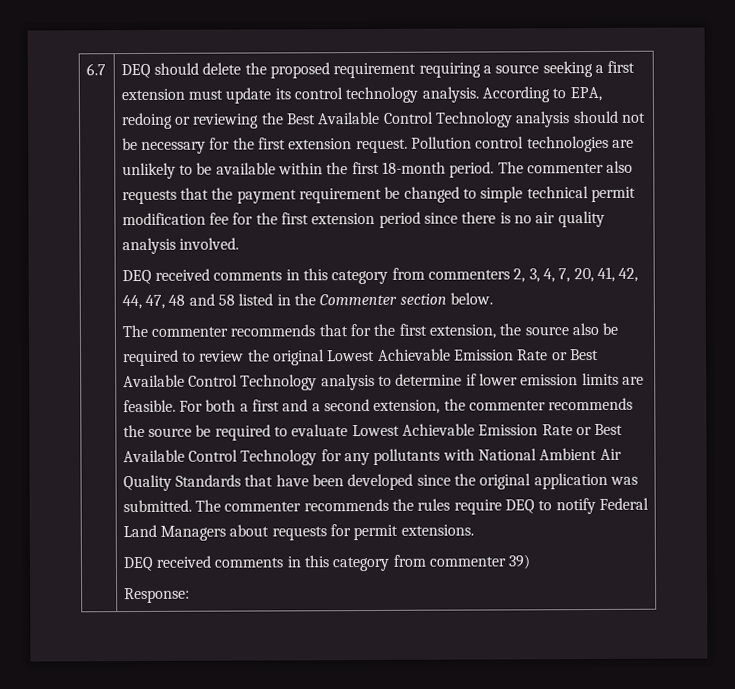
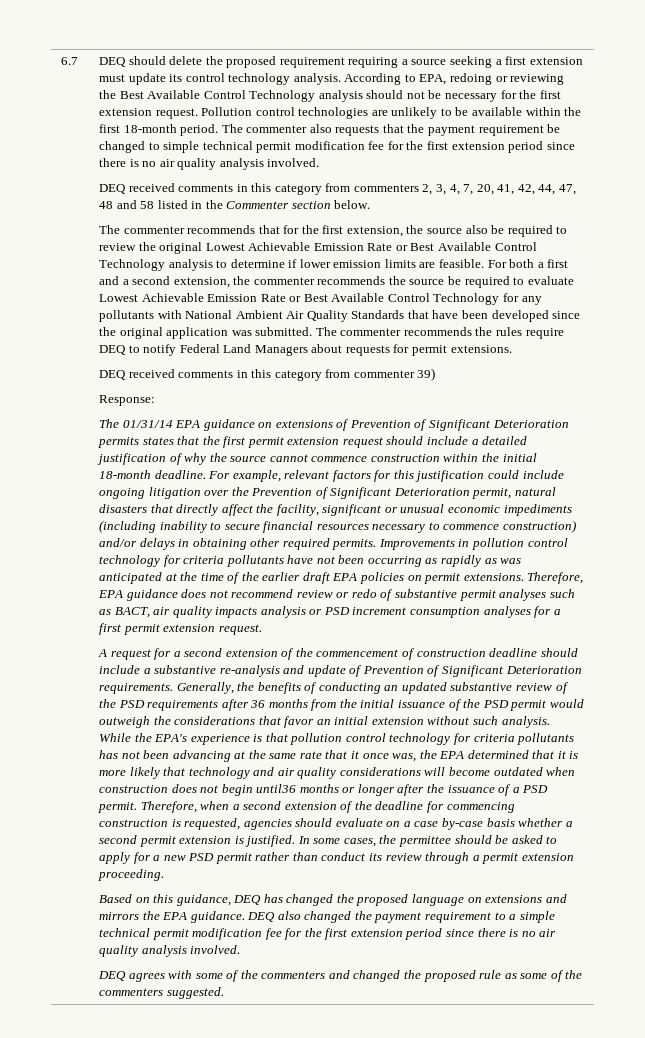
(190, 595) none -> [99,419,569,431] [98,436,528,448] [97,453,537,465] [99,470,564,482] [99,487,556,499] [99,504,572,516] [99,520,576,533] [99,538,568,550] [99,555,522,567] [99,572,584,584] [98,589,575,601] [99,606,561,618] [99,623,262,635] [98,648,578,660] [99,665,582,677] [99,682,569,694] [99,699,584,711] [99,716,550,728] [99,733,575,745] [99,750,579,762] [99,767,576,779] [99,784,549,796] [98,801,515,813] [99,818,573,830] [99,835,558,847] [99,852,574,864] [98,869,165,881] [99,894,567,906] [99,911,555,923] [99,928,557,940] [99,945,241,957] [98,970,583,982] [99,987,224,999] // The 01/31/14 EPA guidance on extensions of Prevention of Significant Deterioration permits states that the first permit extension request should include a detailed justification of why the source cannot commence construction within the initial 18-month deadline. For example, relevant factors for this justification could include ongoing litigation over the Prevention of Significant Deterioration permit, natural disasters that directly affect the facility, significant or unusual economic impediments (including inability to secure financial resources necessary to commence construction) and/or delays in obtaining other required permits. Improvements in pollution control technology for criteria pollutants have not been occurring as rapidly as was anticipated at the time of the earlier draft EPA policies on permit extensions. Therefore, EPA guidance does not recommend review or redo of substantive permit analyses such as BACT, air quality impacts analysis or PSD increment consumption analyses for a first permit extension request. // A request for a second extension of the commencement of construction deadline should include a substantive re-analysis and update of Prevention of Significant Deterioration requirements. Generally, the benefits of conducting an updated substantive review of the PSD requirements after 36 months from the initial issuance of the PSD permit would outweigh the considerations that favor an initial extension without such analysis. While the EPA's experience is that pollution control technology for criteria pollutants has not been advancing at the same rate that it once was, the EPA determined that it is more likely that technology and air quality considerations will become outdated when construction does not begin until36 months or longer after the issuance of a PSD permit. Therefore, when a second extension of the deadline for commencing construction is requested, agencies should evaluate on a case by-case basis whether a second permit extension is justified. In some cases, the permittee should be asked to apply for a new PSD permit rather than conduct its review through a permit extension proceeding. // Based on this guidance, DEQ has changed the proposed language on extensions and mirrors the EPA guidance. DEQ also changed the payment requirement to a simple technical permit modification fee for the first extension period since there is no air quality analysis involved. // DEQ agrees with some of the commenters and changed the proposed rule as some of the commenters suggested.

